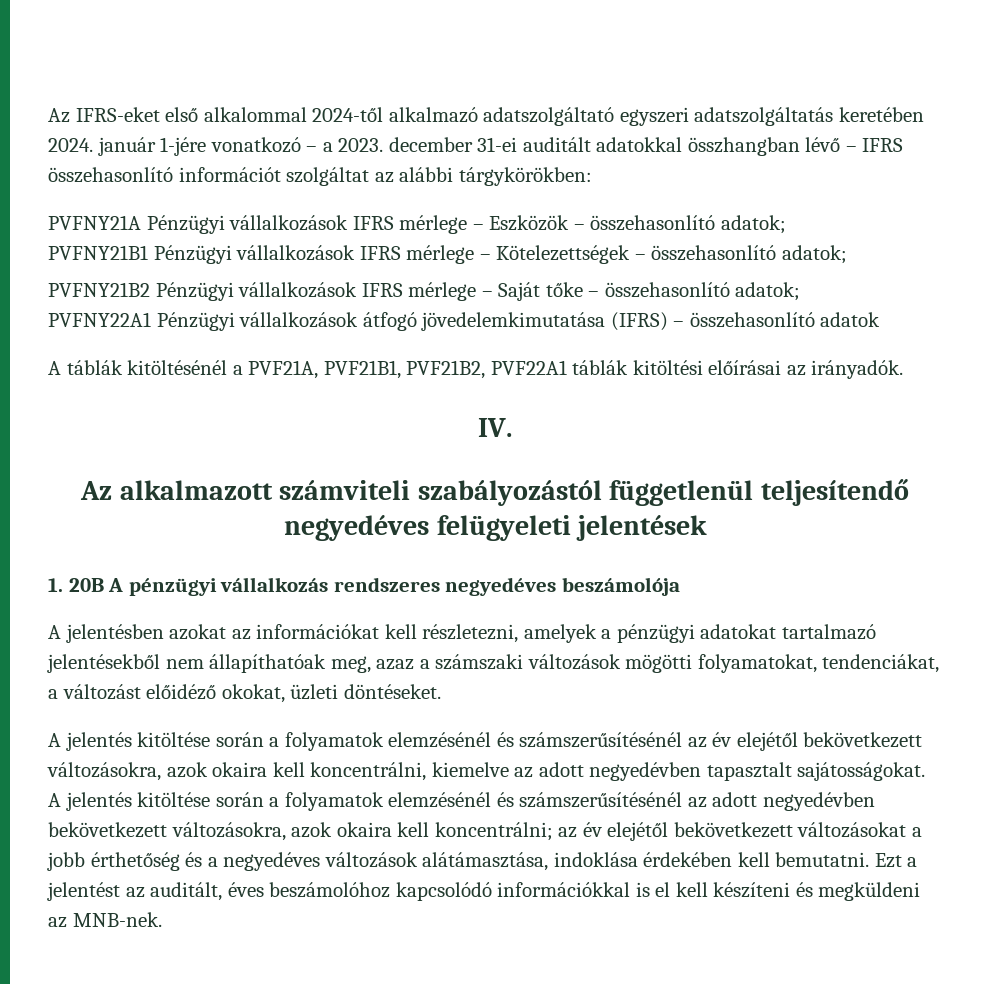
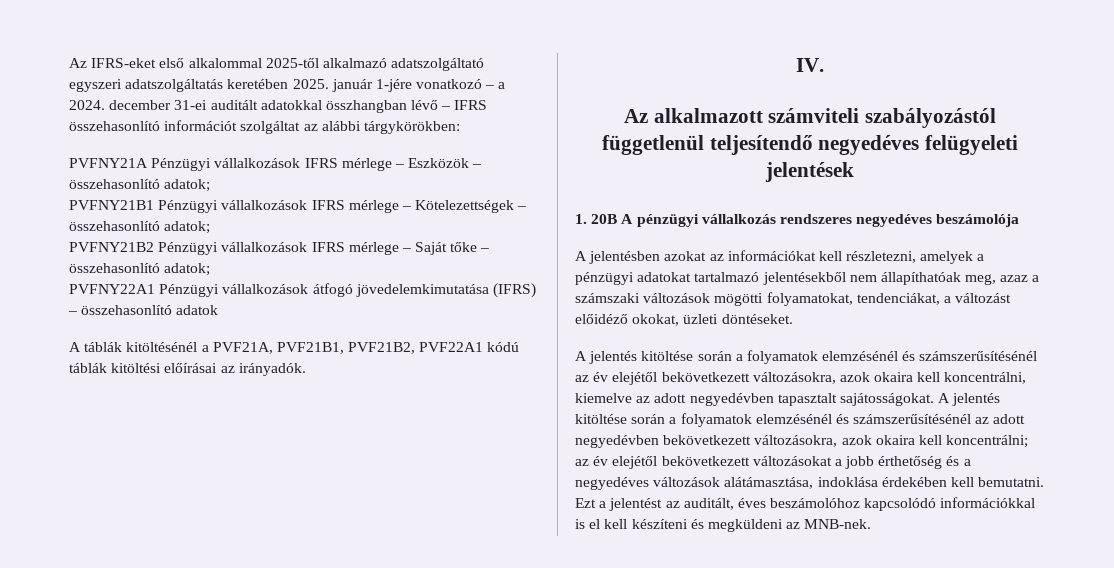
[312,107,384,122] 2024-től -> [265,58,319,68] 2025-től
[48,138,93,152] 2024. -> [292,79,329,89] 2025.
[338,138,384,152] 2023. -> [69,100,105,110] 2024.
(567, 367) none -> [487,342,520,352] kódú

